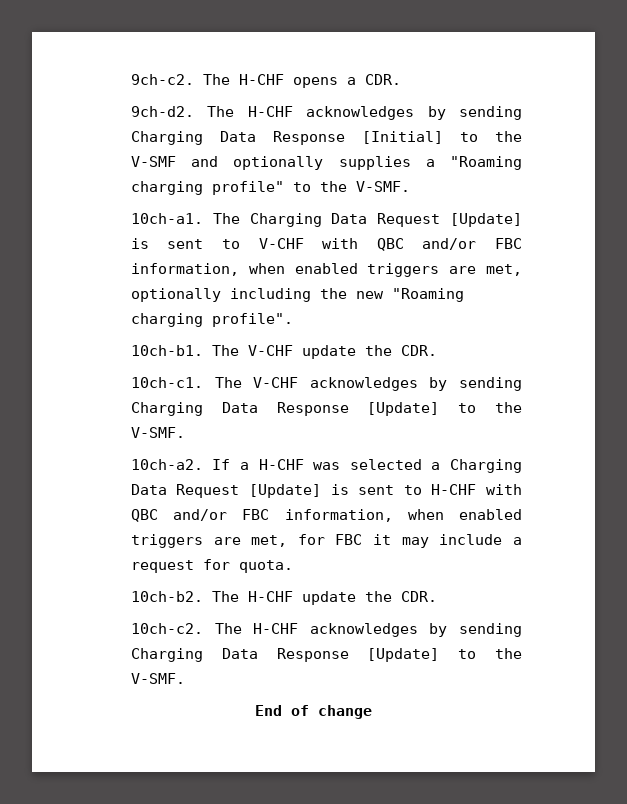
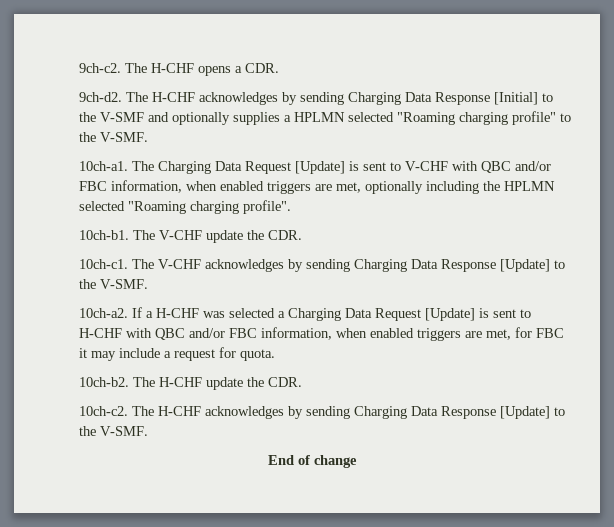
(435, 163) none -> [293,112,394,122] HPLMN selected
[355,291,384,299] new -> [503,181,555,191] [78,201,125,211] HPLMN selected

